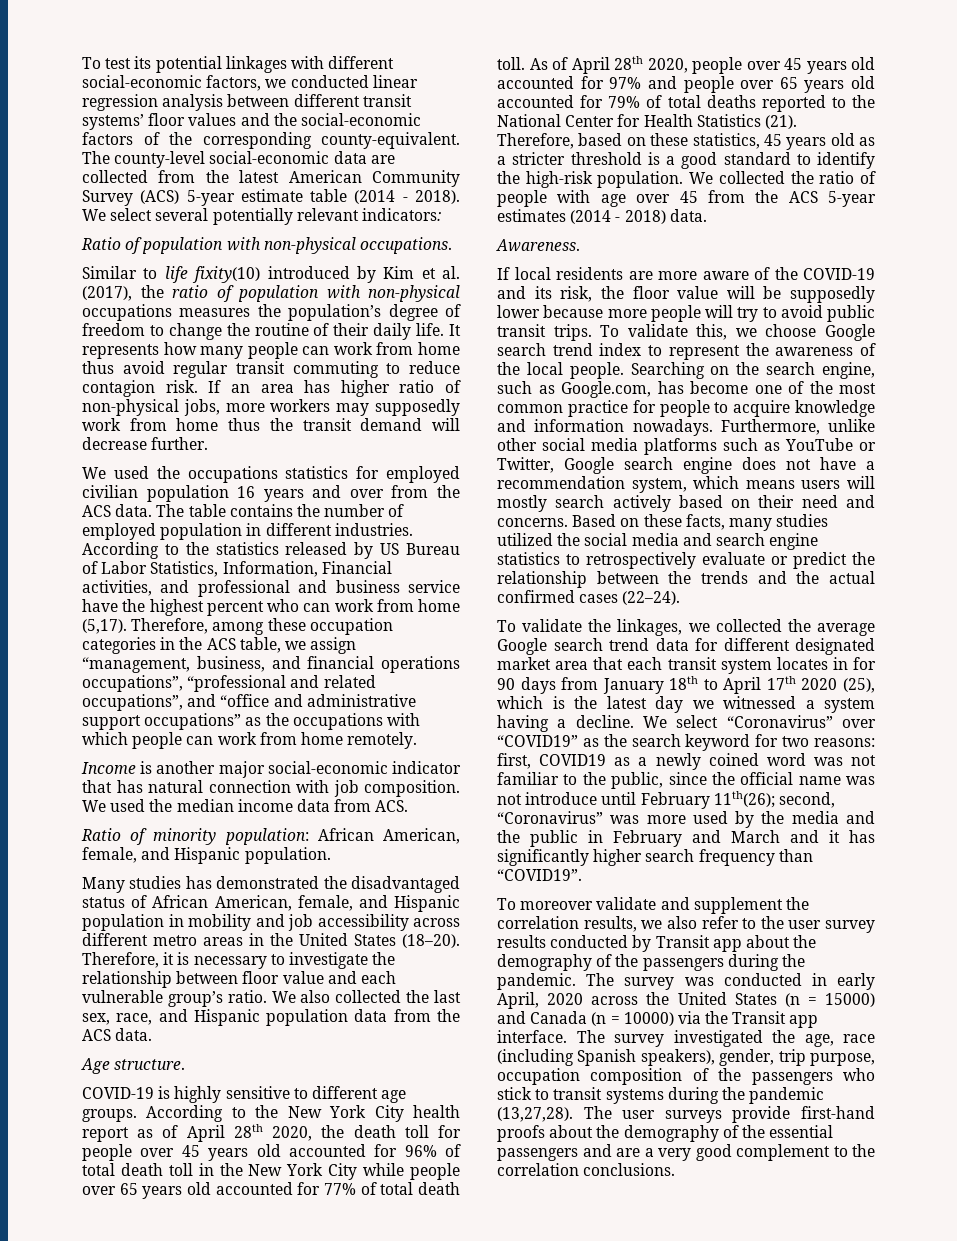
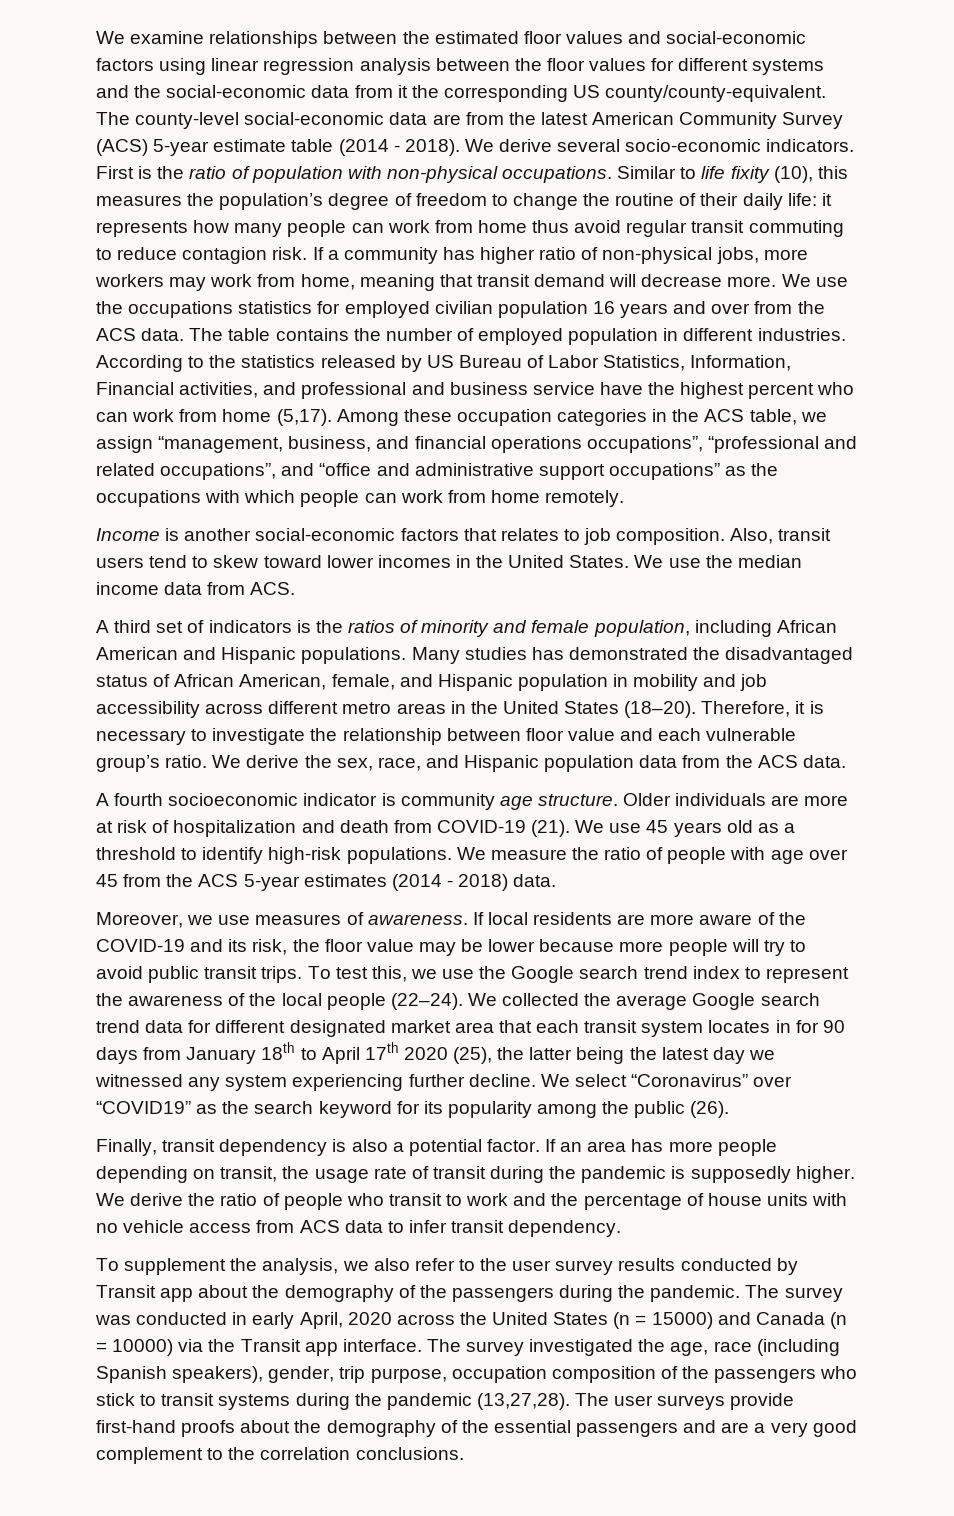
[82,56,395,73] [82,75,418,91] [82,94,412,111] [82,113,421,130] [82,132,460,149] To test its potential linkages with different social-economic factors, we conducted linear regression analysis between different transit systems’ floor values and the social-economic factors of the corresponding county-equivalent. -> [96,31,807,48] [96,58,825,75] [96,85,827,102] We examine relationships between the estimated floor values and social-economic factors using linear regression analysis between the floor values for different systems and the social-economic data from it the corresponding US county/county-equivalent.
[82,170,148,183] collected -> (461, 119) none
[110,208,441,225] [81,237,452,254] [82,266,460,283] [82,286,132,301] select several potentially relevant indicators: // Ratio of population with non-physical occupations. // Similar to life fixity(10) introduced by Kim et al. (2017), -> [499,139,855,152] [96,166,153,179] derive several socio-economic indicators. First is
[82,304,172,321] occupations -> [502,166,848,183] occupations. Similar to life fixity (10), this
[416,323,462,336] life. It -> [787,193,832,206] life: it
[230,384,294,393] an area -> [327,247,438,264] a community
[375,399,461,416] [82,418,293,431] supposedly work from home thus the -> [210,274,473,291] work from home, meaning that
[151,437,209,450] [82,466,149,479] further. // We used -> [727,274,848,287] more. We use
[131,618,265,635] Therefore, among -> [336,409,399,426] Among
[218,761,461,778] [82,780,460,797] [82,799,146,812] major social-economic indicator that has natural connection with job composition. We used -> [255,528,832,545] [96,555,701,568] social-economic factors that relates to job composition. Also, transit users tend to skew toward lower incomes in the United States. We use
[81,828,460,845] [82,847,331,864] Ratio of minority population: African American, female, and Hispanic population. // -> [96,620,837,637] [96,647,407,664] A third set of indicators is the ratios of minority and female population, including African American and Hispanic populations.
[300,990,461,1003] also collected the last -> [246,755,332,768] derive the
[81,1058,186,1074] [82,1086,407,1103] [82,1105,460,1122] [82,1124,462,1142] [82,1144,461,1161] [82,1163,460,1180] [82,1182,461,1199] [497,56,875,74] [497,76,875,93] [497,95,875,112] [497,114,797,129] [497,133,760,149] Age structure. // COVID-19 is highly sensitive to different age groups. According to the New York City health report as of April 28th 2020, the death toll for people over 45 years old accounted for 96% of total death toll in the New York City while people over 65 years old accounted for 77% of total death toll. As of April 28th 2020, people over 45 years old accounted for 97% and people over 65 years old accounted for 79% of total deaths reported to the National Center for Health Statistics (21). Therefore, based on these statistics, -> [96,793,849,810] [96,820,642,837] A fourth socioeconomic indicator is community age structure. Older individuals are more at risk of hospitalization and death from COVID-19 (21). We use
[512,152,875,169] [497,171,785,188] stricter threshold is a good standard to identify the high-risk population. We collected -> [96,847,567,864] threshold to identify high-risk populations. We measure
[496,239,580,252] Awareness. // -> [96,912,468,928] Moreover, we use measures of awareness.
[726,286,875,303] will be supposedly -> [418,939,484,956] may be
[627,324,688,337] validate -> [335,967,368,979] test
[765,324,817,337] choose -> [442,966,507,979] use the
[569,362,875,379] [497,381,876,398] [497,400,875,417] [497,419,875,436] [497,438,876,455] [497,457,875,474] [497,476,875,493] [497,495,875,512] [497,514,829,531] [497,533,819,550] [497,552,875,569] [497,571,875,588] [497,590,681,605] [497,619,710,636] people. Searching on the search engine, such as Google.com, has become one of the most common practice for people to acquire knowledge and information nowadays. Furthermore, unlike other social media platforms such as YouTube or Twitter, Google search engine does not have a recommendation system, which means users will mostly search actively based on their need and concerns. Based on these facts, many studies utilized the social media and search engine statistics to retrospectively evaluate or predict the relationship between the trends and the actual confirmed cases (22–24). // To validate the linkages, we -> [326,993,497,1010] people (22–24). We
[497,696,565,709] which is -> [497,1047,625,1064] the latter being
[805,698,875,713] [497,715,567,732] a system having a -> [188,1074,465,1091] any system experiencing further
[782,736,875,747] [497,753,876,770] [497,772,875,789] [497,791,835,809] [497,811,875,828] [497,830,875,847] [497,849,813,866] [497,869,582,881] [497,897,809,914] [497,916,637,932] two reasons: first, COVID19 as a newly coined word was not familiar to the public, since the official name was not introduce until February 11th(26); second, “Coronavirus” was more used by the media and the public in February and March and it has significantly higher search frequency than “COVID19”. // To moreover validate and supplement the correlation results, -> [423,1101,730,1118] [96,1139,777,1156] [96,1166,855,1183] [96,1193,848,1210] [96,1220,622,1237] [96,1258,339,1275] its popularity among the public (26). // Finally, transit dependency is also a potential factor. If an area has more people depending on transit, the usage rate of transit during the pandemic is supposedly higher. We derive the ratio of people who transit to work and the percentage of house units with no vehicle access from ACS data to infer transit dependency. // To supplement the analysis,

